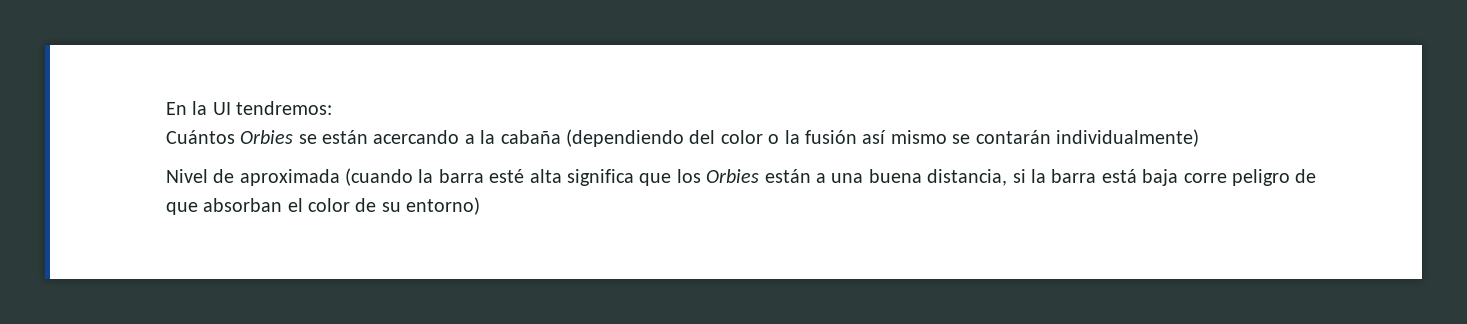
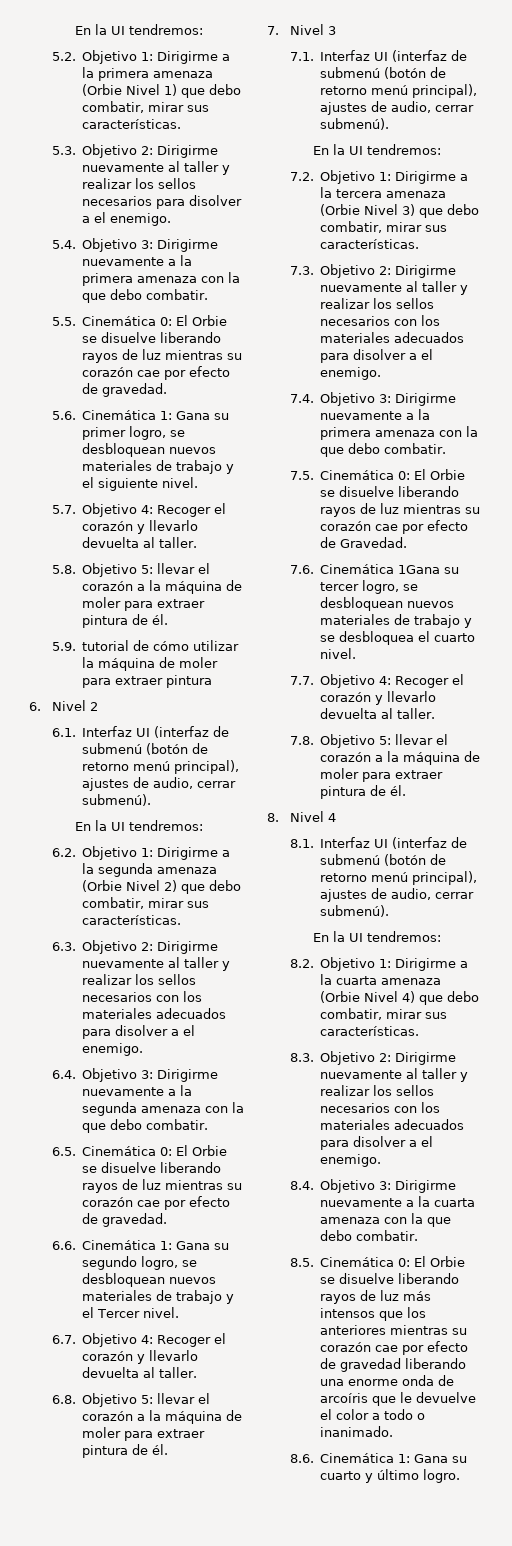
[165,101,333,115] [165,129,1200,147] [165,168,1317,186] [165,197,481,215] En la UI tendremos: // Cuántos Orbies se están acercando a la cabaña (dependiendo del color o la fusión así mismo se contarán individualmente) // Nivel de aproximada (cuando la barra esté alta significa que los Orbies están a una buena distancia, si la barra está baja corre peligro de que absorban el color de su entorno) -> [74,24,203,35] [51,50,231,64] [82,67,214,81] [82,84,242,98] [82,101,210,113] [82,119,182,129] [51,144,219,158] [82,161,231,175] [82,178,197,189] [82,195,243,209] [82,212,172,226] [51,238,219,252] [82,255,193,266] [82,272,241,286] [82,289,209,303] [51,315,228,326] [82,332,222,343] [82,349,243,363] [82,366,231,380] [82,383,168,397] [51,410,230,420] [82,426,186,440] [82,443,217,457] [82,460,235,474] [82,477,199,491] [51,503,227,517] [82,520,199,534] [82,537,198,548] [51,563,211,577] [82,580,243,594] [82,597,206,611] [82,614,169,628] [51,640,240,651] [82,657,219,671] [82,675,213,688] [29,700,98,711] [51,726,230,738] [82,743,209,755] [82,760,240,774] [82,777,237,791] [82,794,152,806] [74,820,203,831] [51,846,231,860] [82,863,218,877] [82,880,242,894] [82,897,210,909] [82,915,182,925] [51,940,219,954] [82,957,231,971] [82,974,197,985] [82,991,203,1002] [82,1008,227,1019] [82,1025,196,1039] [82,1043,144,1056] [51,1068,219,1082] [82,1085,193,1096] [82,1102,245,1116] [82,1119,209,1133] [51,1145,228,1156] [82,1162,222,1173] [82,1179,243,1193] [82,1196,231,1210] [82,1213,168,1227] [51,1240,230,1250] [82,1256,198,1270] [82,1273,217,1287] [82,1290,235,1304] [82,1307,180,1318] [51,1333,227,1347] [82,1350,199,1364] [82,1367,198,1378] [51,1393,211,1407] [82,1410,243,1424] [82,1427,206,1441] [82,1444,169,1458] [267,24,336,35] [289,50,468,62] [320,67,447,79] [320,84,478,98] [320,101,475,115] [320,118,390,130] [312,144,441,155] [289,170,469,184] [320,187,447,198] [320,204,480,218] [320,221,448,233] [320,239,420,249] [289,264,457,278] [320,281,469,295] [320,298,435,309] [320,315,441,326] [320,332,465,343] [320,349,434,363] [320,367,382,380] [289,392,457,406] [320,409,431,420] [320,426,479,440] [320,443,447,457] [289,469,466,480] [320,486,460,497] [320,503,481,517] [320,520,469,534] [320,537,408,548] [289,564,460,574] [320,580,419,594] [320,597,455,611] [320,614,473,628] [320,631,476,645] [320,648,357,659] [289,674,465,688] [320,691,437,705] [320,708,436,719] [289,734,449,748] [320,751,481,765] [320,768,444,782] [320,785,407,799] [267,811,336,822] [289,837,468,849] [320,854,447,866] [320,871,478,885] [320,888,475,902] [320,905,390,917] [312,931,441,942] [289,957,469,971] [320,974,442,985] [320,991,480,1005] [320,1008,448,1020] [320,1026,420,1036] [289,1051,457,1065] [320,1068,469,1082] [320,1085,435,1096] [320,1102,441,1113] [320,1119,465,1130] [320,1136,434,1150] [320,1154,382,1167] [289,1179,457,1193] [320,1196,476,1207] [320,1213,452,1227] [320,1230,419,1241] [289,1256,466,1267] [320,1273,460,1284] [320,1290,432,1304] [320,1307,427,1321] [320,1325,468,1335] [320,1341,469,1355] [320,1358,467,1372] [320,1375,455,1386] [320,1392,477,1406] [320,1409,426,1420] [320,1426,394,1437] [289,1453,468,1463] [320,1469,461,1483] En la UI tendremos: // 5.2. Objetivo 1: Dirigirme a la primera amenaza (Orbie Nivel 1) que debo combatir, mirar sus características. // 5.3. Objetivo 2: Dirigirme nuevamente al taller y realizar los sellos necesarios para disolver a el enemigo. // 5.4. Objetivo 3: Dirigirme nuevamente a la primera amenaza con la que debo combatir. // 5.5. Cinemática 0: El Orbie se disuelve liberando rayos de luz mientras su corazón cae por efecto de gravedad. // 5.6. Cinemática 1: Gana su primer logro, se desbloquean nuevos materiales de trabajo y el siguiente nivel. // 5.7. Objetivo 4: Recoger el corazón y llevarlo devuelta al taller. // 5.8. Objetivo 5: llevar el corazón a la máquina de moler para extraer pintura de él. // 5.9. tutorial de cómo utilizar la máquina de moler para extraer pintura // 6. Nivel 2 // 6.1. Interfaz UI (interfaz de submenú (botón de retorno menú principal), ajustes de audio, cerrar submenú). // En la UI tendremos: // 6.2. Objetivo 1: Dirigirme a la segunda amenaza (Orbie Nivel 2) que debo combatir, mirar sus características. // 6.3. Objetivo 2: Dirigirme nuevamente al taller y realizar los sellos necesarios con los materiales adecuados para disolver a el enemigo. // 6.4. Objetivo 3: Dirigirme nuevamente a la segunda amenaza con la que debo combatir. // 6.5. Cinemática 0: El Orbie se disuelve liberando rayos de luz mientras su corazón cae por efecto de gravedad. // 6.6. Cinemática 1: Gana su segundo logro, se desbloquean nuevos materiales de trabajo y el Tercer nivel. // 6.7. Objetivo 4: Recoger el corazón y llevarlo devuelta al taller. // 6.8. Objetivo 5: llevar el corazón a la máquina de moler para extraer pintura de él. // 7. Nivel 3 // 7.1. Interfaz UI (interfaz de submenú (botón de retorno menú principal), ajustes de audio, cerrar submenú). // En la UI tendremos: // 7.2. Objetivo 1: Dirigirme a la tercera amenaza (Orbie Nivel 3) que debo combatir, mirar sus características. // 7.3. Objetivo 2: Dirigirme nuevamente al taller y realizar los sellos necesarios con los materiales adecuados para disolver a el enemigo. // 7.4. Objetivo 3: Dirigirme nuevamente a la primera amenaza con la que debo combatir. // 7.5. Cinemática 0: El Orbie se disuelve liberando rayos de luz mientras su corazón cae por efecto de Gravedad. // 7.6. Cinemática 1Gana su tercer logro, se desbloquean nuevos materiales de trabajo y se desbloquea el cuarto nivel. // 7.7. Objetivo 4: Recoger el corazón y llevarlo devuelta al taller. // 7.8. Objetivo 5: llevar el corazón a la máquina de moler para extraer pintura de él. // 8. Nivel 4 // 8.1. Interfaz UI (interfaz de submenú (botón de retorno menú principal), ajustes de audio, cerrar submenú). // En la UI tendremos: // 8.2. Objetivo 1: Dirigirme a la cuarta amenaza (Orbie Nivel 4) que debo combatir, mirar sus características. // 8.3. Objetivo 2: Dirigirme nuevamente al taller y realizar los sellos necesarios con los materiales adecuados para disolver a el enemigo. // 8.4. Objetivo 3: Dirigirme nuevamente a la cuarta amenaza con la que debo combatir. // 8.5. Cinemática 0: El Orbie se disuelve liberando rayos de luz más intensos que los anteriores mientras su corazón cae por efecto de gravedad liberando una enorme onda de arcoíris que le devuelve el color a todo o inanimado. // 8.6. Cinemática 1: Gana su cuarto y último logro.

